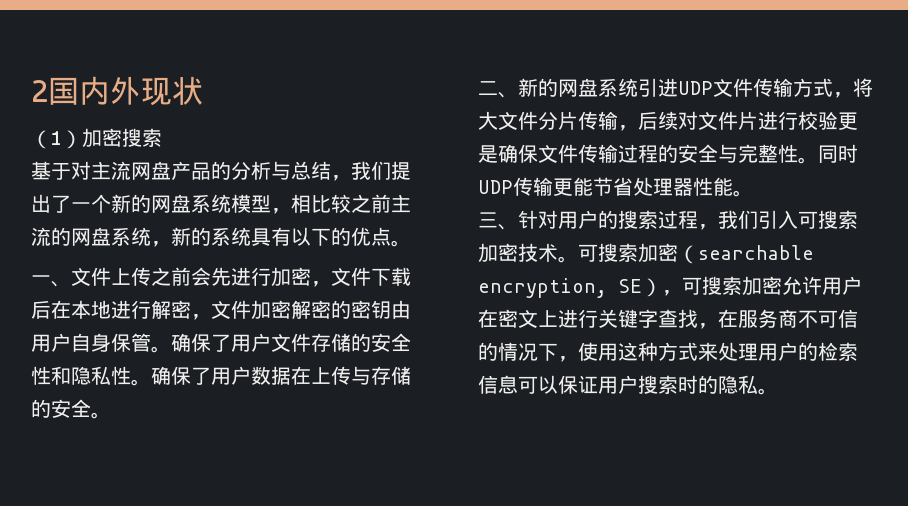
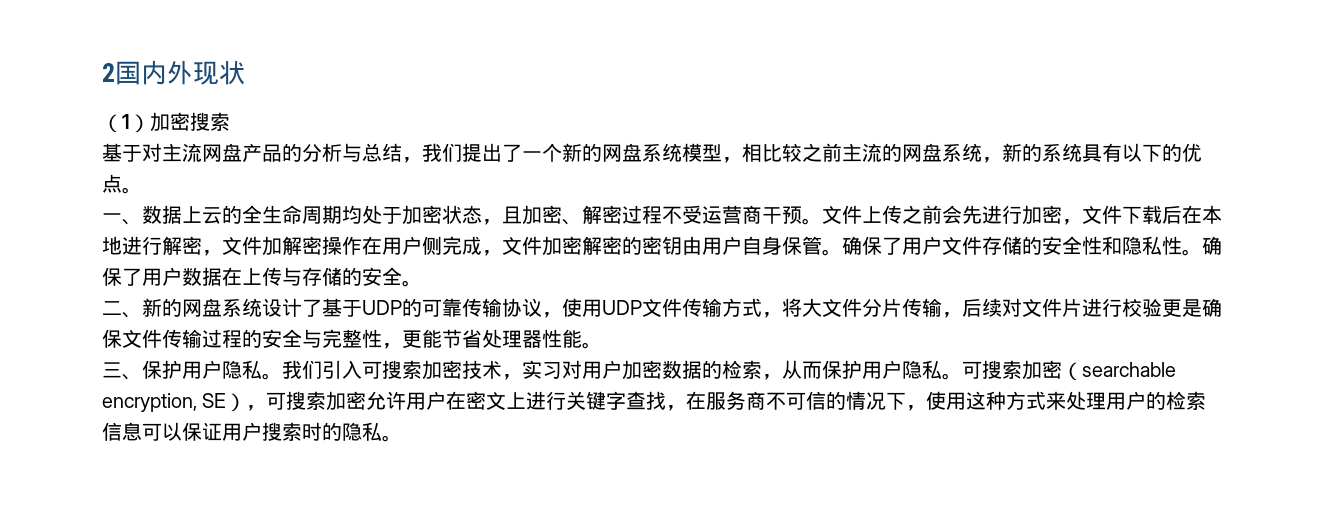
(71, 284) none -> [142,205,822,225] 数据上云的全生命周期均处于加密状态，且加密、解密过程不受运营商干预。
(271, 310) none -> [282,236,562,256] 解密操作在用户侧完成，文件加
[638,78,678,97] 引进 -> [262,298,602,318] 设计了基于UDP的可靠传输协议，使用
[798,144,858,164] [478,177,553,196] 。同时UDP传输 -> [382,343,402,349] ，
[518,210,718,230] 针对用户的搜索过程， -> [142,360,282,380] 保护用户隐私。
(558, 252) none -> [502,360,942,380] ，实习对用户加密数据的检索，从而保护用户隐私

